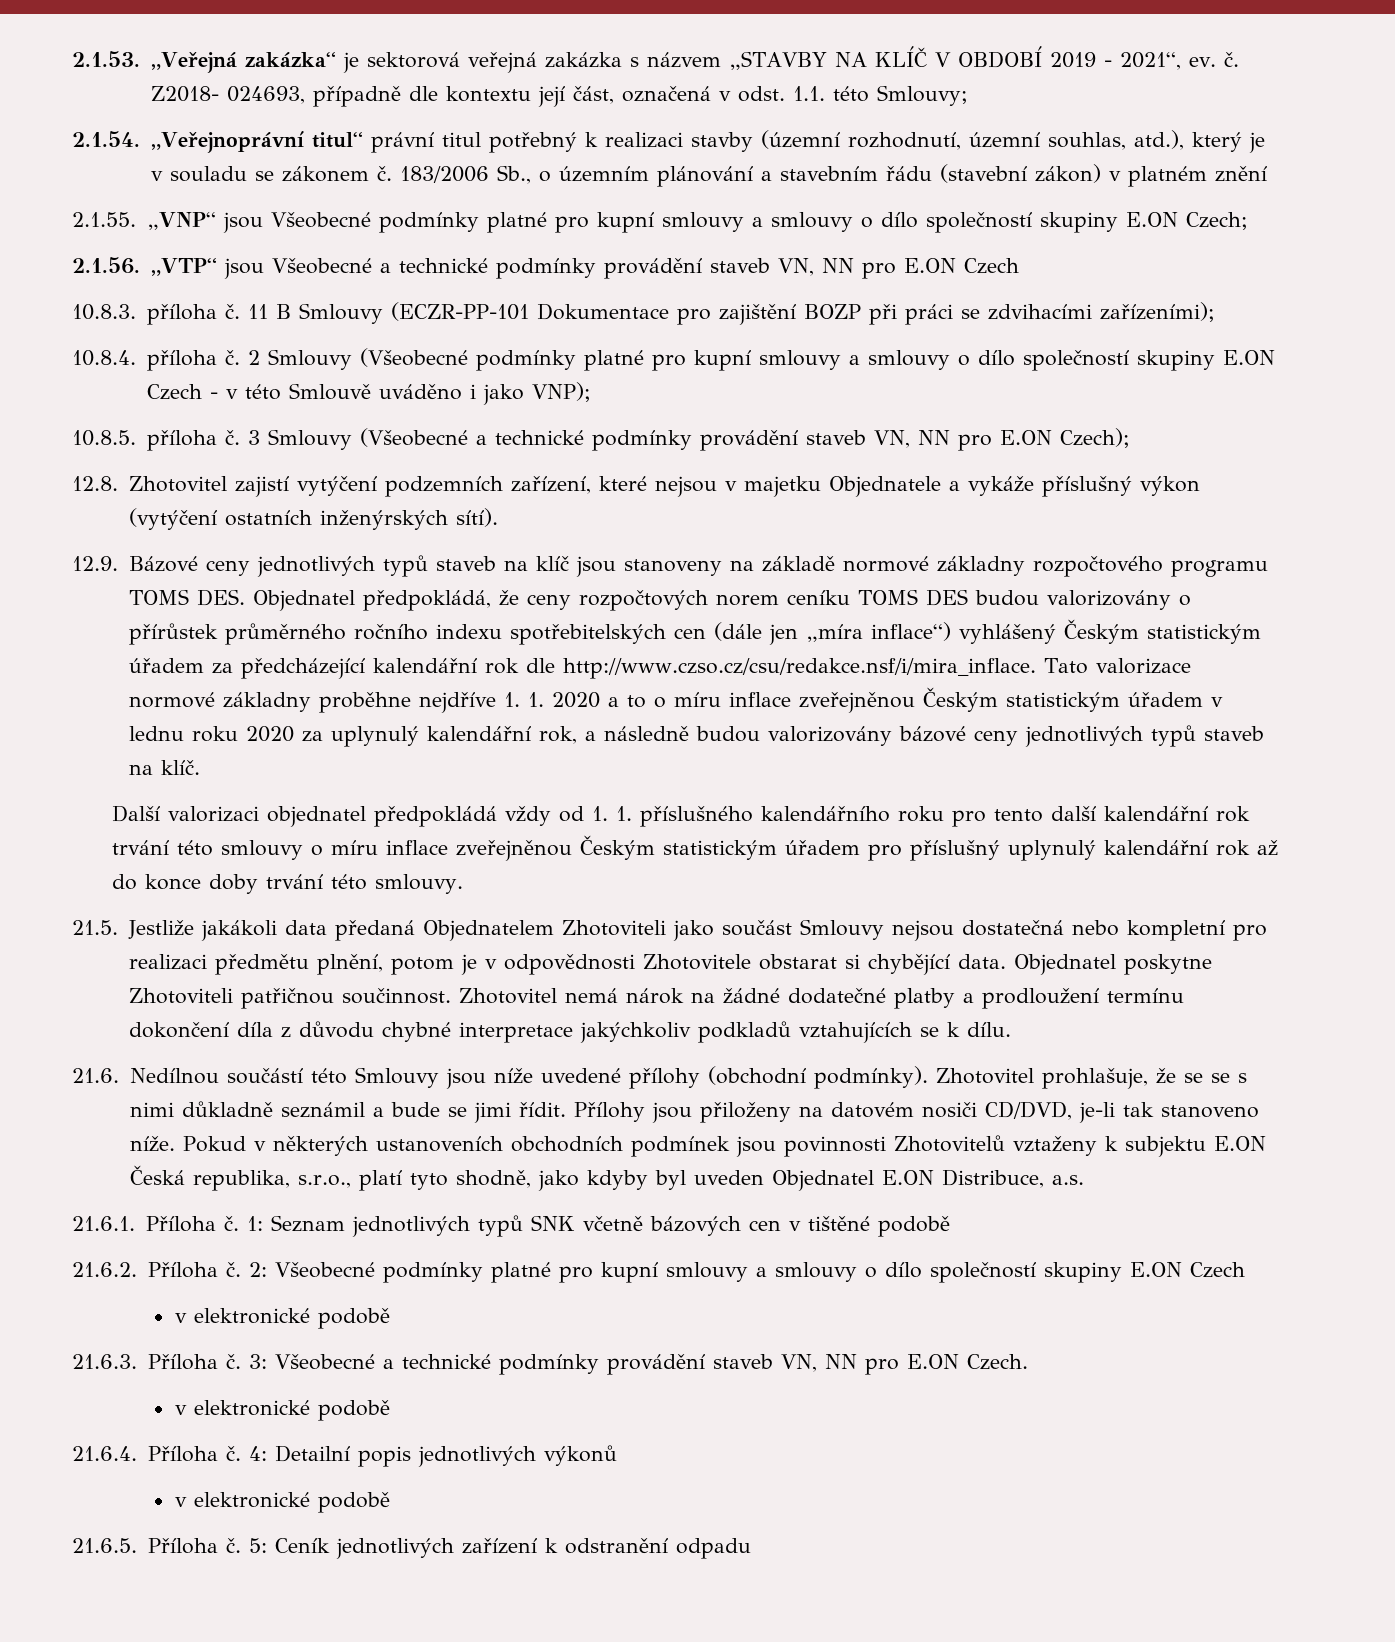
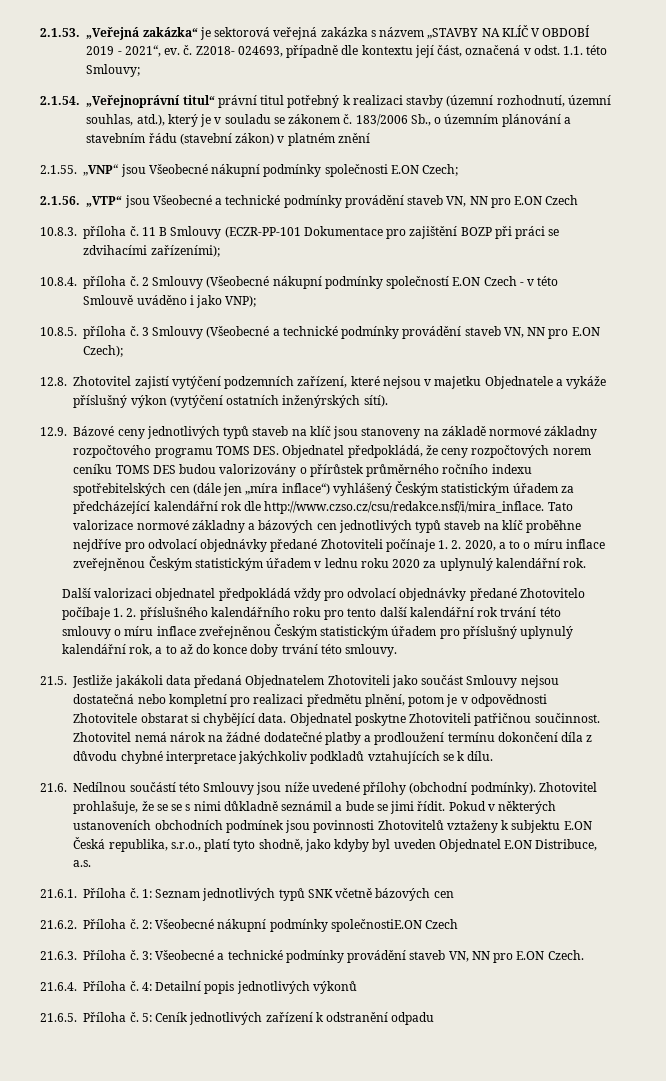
[379,212,1119,233] podmínky platné pro kupní smlouvy a smlouvy o dílo společností skupiny -> [211,164,388,177] nákupní podmínky společnosti
[476,350,1216,371] podmínky platné pro kupní smlouvy a smlouvy o dílo společností skupiny -> [272,276,450,289] nákupní podmínky společností
[319,692,601,713] proběhne nejdříve 1. 1. 2020 -> [248,520,582,533] [73,539,496,552] a bázových cen jednotlivých typů staveb na klíč proběhne nejdříve pro odvolací objednávky předané Zhotoviteli počínaje 1. 2. 2020,
[539,725,1265,747] [129,760,201,775] rok, a následně budou valorizovány bázové ceny jednotlivých typů staveb na klíč. -> [563,558,587,568] rok.
[558,806,632,822] od 1. 1. -> [324,588,585,601] [61,607,137,620] pro odvolací objednávky předané Zhotovitelo počíbaje 1. 2.
[1215,840,1250,856] rok -> [129,644,177,656] rok, a to
[574,1101,1260,1123] [130,1136,176,1151] Přílohy jsou přiloženy na datovém nosiči CD/DVD, je-li tak stanoveno níže. -> (446, 806) none
[789,1216,951,1237] v tištěné podobě -> (454, 894) none
[383,1262,1246,1283] [174,1308,390,1329] podmínky platné pro kupní smlouvy a smlouvy o dílo společností skupiny E.ON Czech // v elektronické podobě -> [217,919,459,932] nákupní podmínky společnostiE.ON Czech
[174,1400,390,1421] // v elektronické podobě -> (584, 955) none
[174,1492,390,1513] // v elektronické podobě -> (357, 987) none

